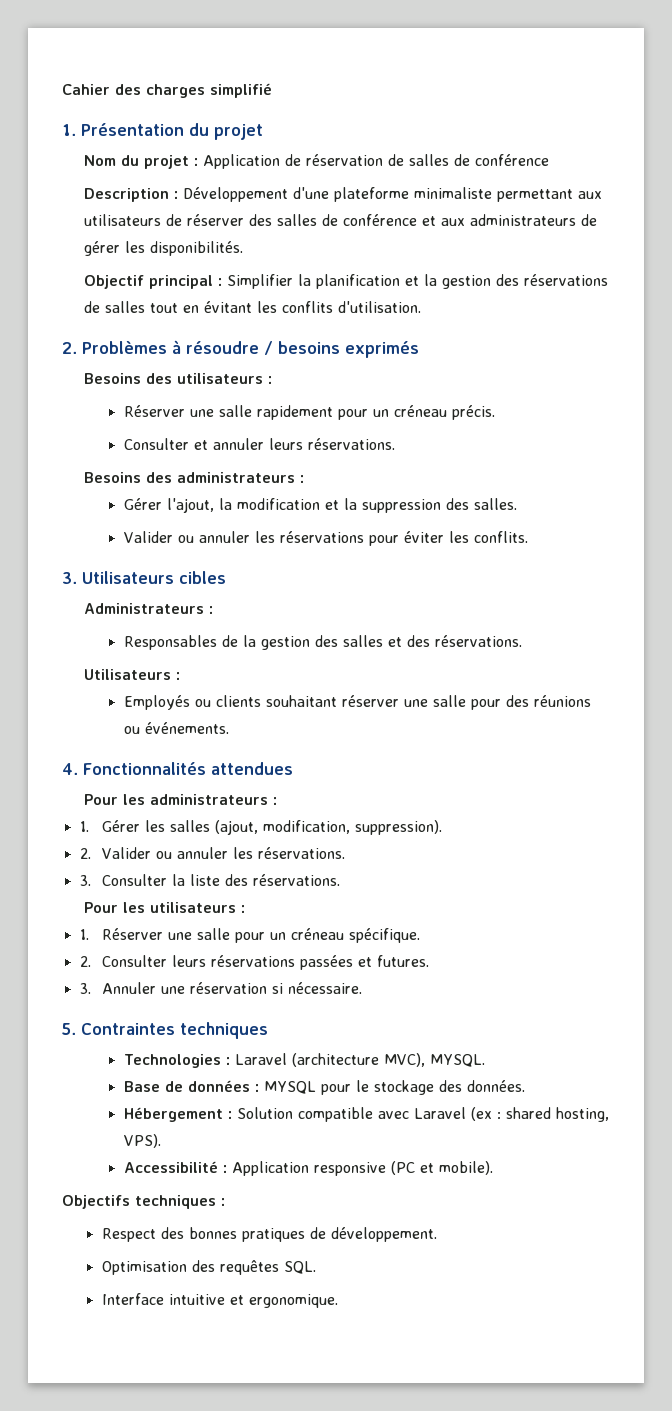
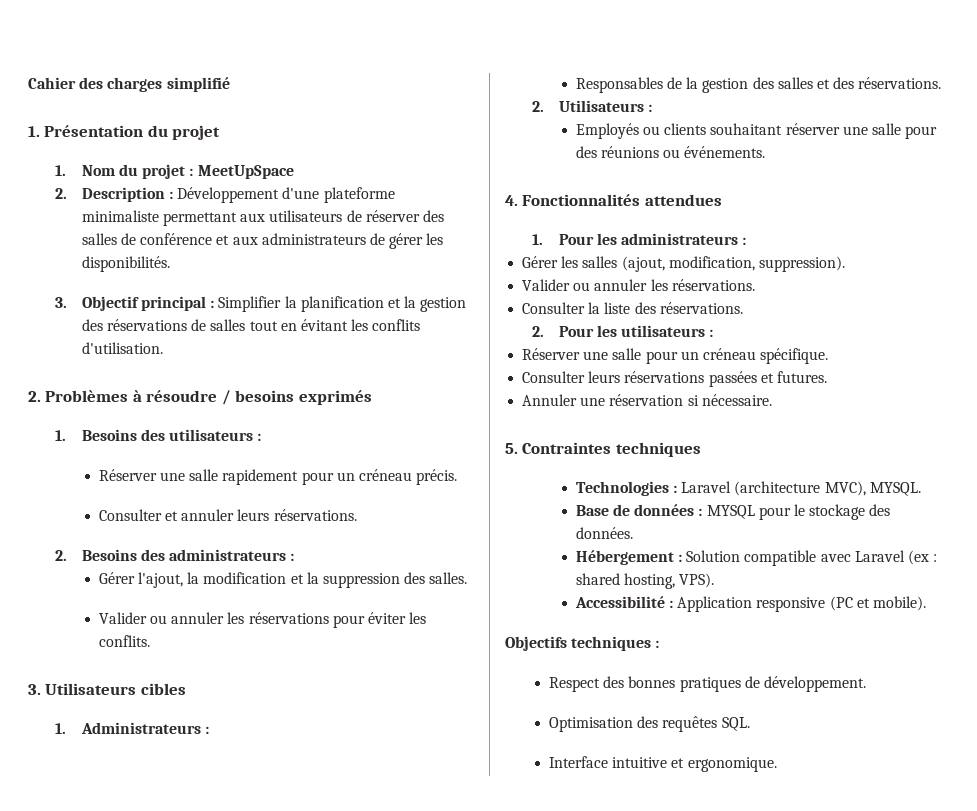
(263, 132) none -> [54,165,66,176] 1.
[202,154,549,169] Application de réservation de salles de conférence // -> [197,165,294,179] [54,188,67,199] MeetUpSpace // 2.
(243, 248) none -> [54,297,67,308] 3.
(419, 349) none -> [54,430,66,441] 1.
(395, 444) none -> [54,550,67,561] 2.
(226, 577) none -> [54,723,66,734] 1.
(522, 641) none -> [531,101,544,112] 2.
(293, 768) none -> [531,234,543,245] 1.
[79,821,89,832] 1. -> (747, 241) none
[79,848,91,859] 2. -> (845, 264) none
[79,875,91,886] 3. -> (755, 285) none
(340, 880) none -> [531,326,544,337] 2.
[79,929,89,940] 1. -> (714, 333) none
[79,956,91,967] 2. -> (829, 356) none
[79,983,91,994] 3. -> (827, 377) none

